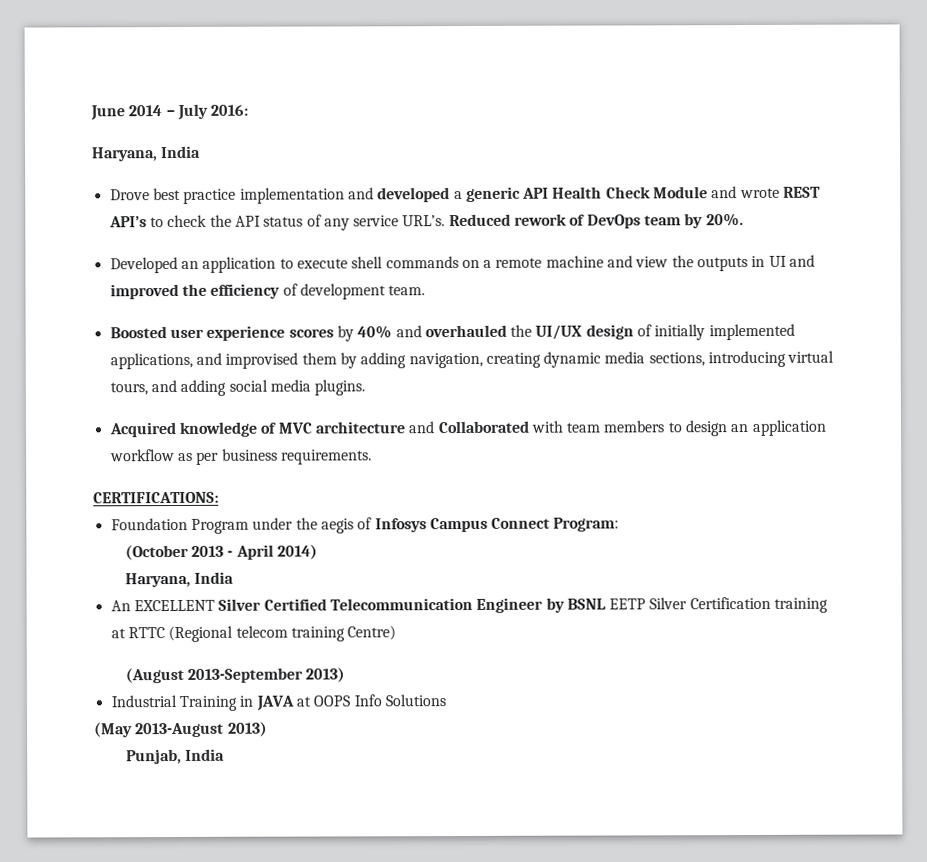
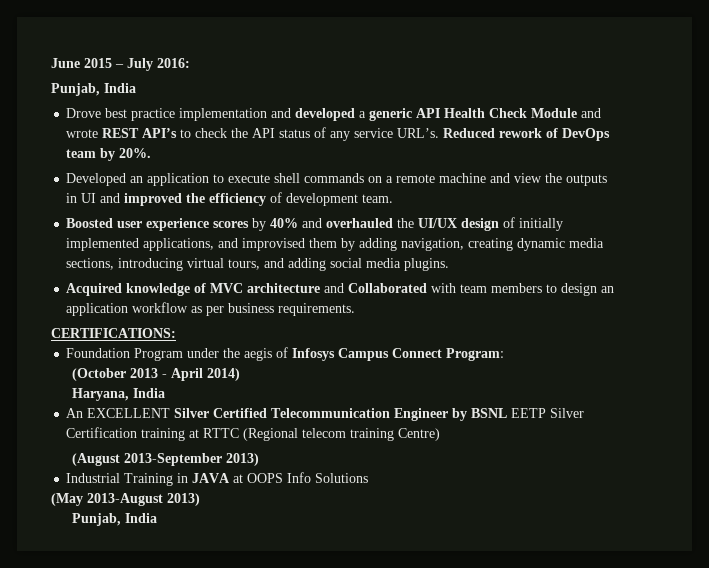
[128,105,163,117] 2014 -> [84,58,112,68] 2015
[92,147,158,162] Haryana, -> [51,83,100,96] Punjab,

